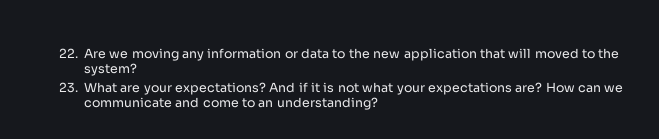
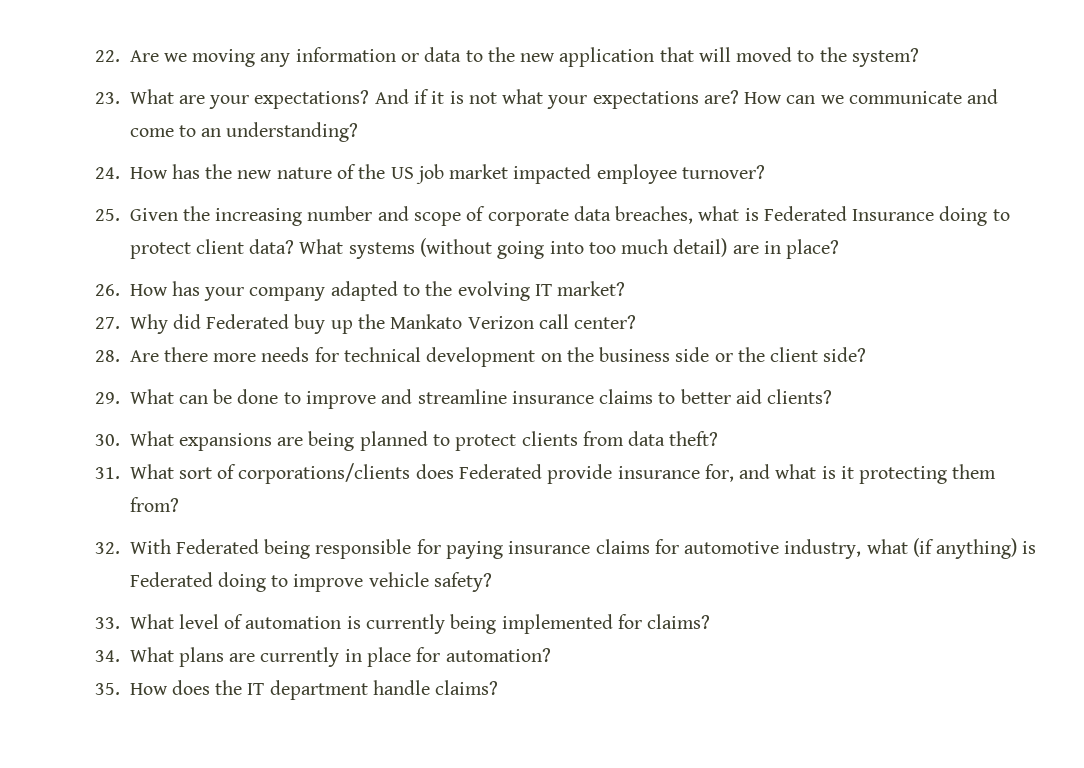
(378, 103) none -> [94,164,765,184] [94,206,1010,226] [129,238,840,259] [94,281,626,301] [94,314,637,334] [94,347,867,367] [94,389,833,409] [94,431,719,451] [94,463,997,484] [129,497,179,512] [94,538,1037,559] [129,572,492,592] [94,614,711,634] [94,647,551,667] [94,680,499,700] // 24. How has the new nature of the US job market impacted employee turnover? // 25. Given the increasing number and scope of corporate data breaches, what is Federated Insurance doing to protect client data? What systems (without going into too much detail) are in place? // 26. How has your company adapted to the evolving IT market? // 27. Why did Federated buy up the Mankato Verizon call center? // 28. Are there more needs for technical development on the business side or the client side? // 29. What can be done to improve and streamline insurance claims to better aid clients? // 30. What expansions are being planned to protect clients from data theft? // 31. What sort of corporations/clients does Federated provide insurance for, and what is it protecting them from? // 32. With Federated being responsible for paying insurance claims for automotive industry, what (if anything) is Federated doing to improve vehicle safety? // 33. What level of automation is currently being implemented for claims? // 34. What plans are currently in place for automation? // 35. How does the IT department handle claims?

